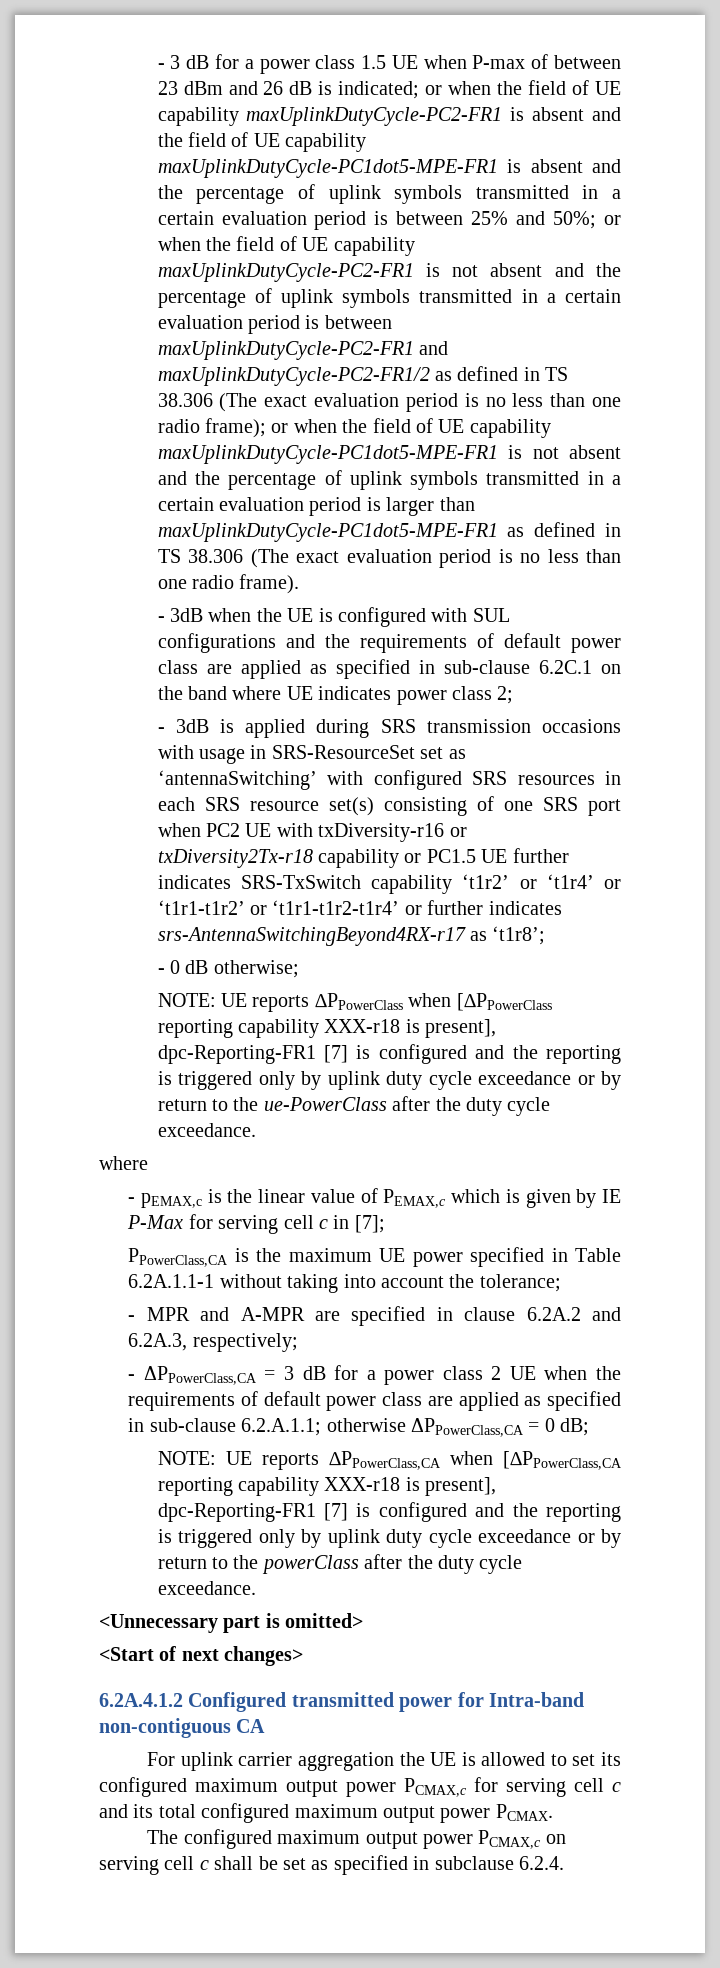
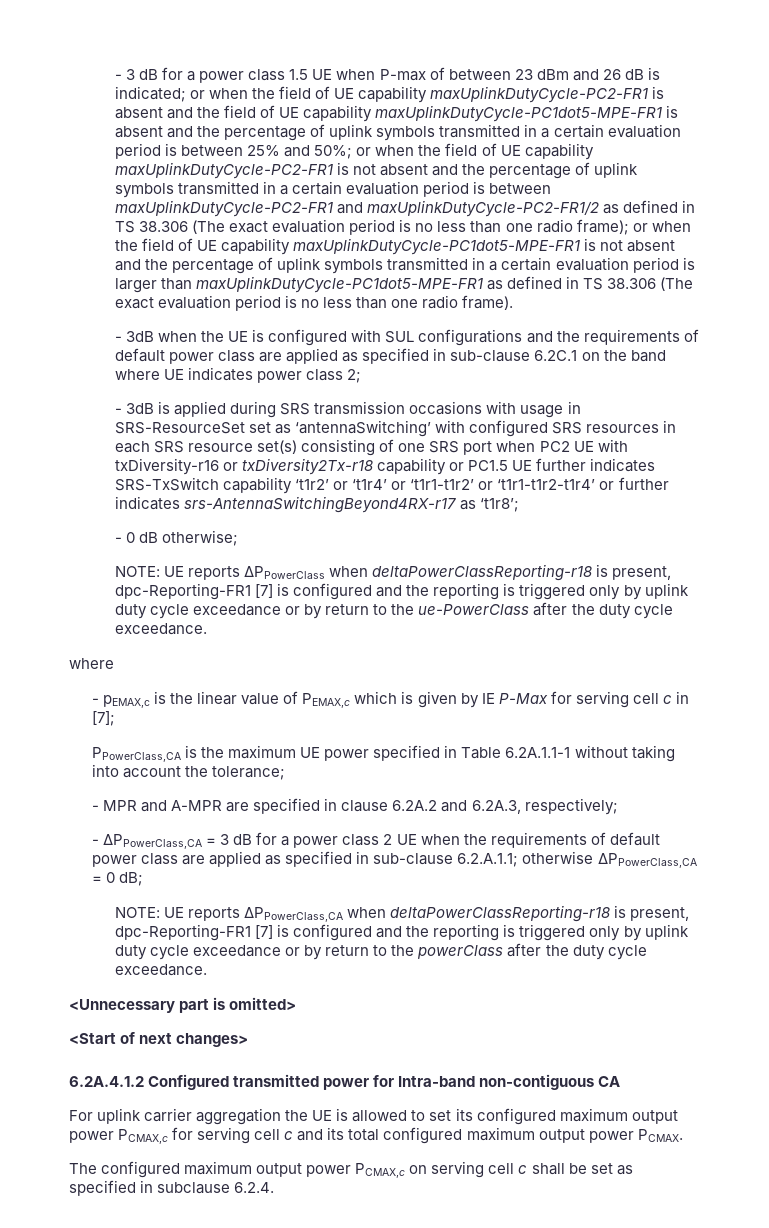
[456,993,552,1011] [157,1019,497,1038] [∆PPowerClass reporting capability XXX-r18 is present], -> [372,564,672,581] deltaPowerClassReporting-r18 is present,
[503,1451,622,1470] [157,1477,497,1496] [∆PPowerClass,CA reporting capability XXX-r18 is present], -> [390,905,690,922] deltaPowerClassReporting-r18 is present,

